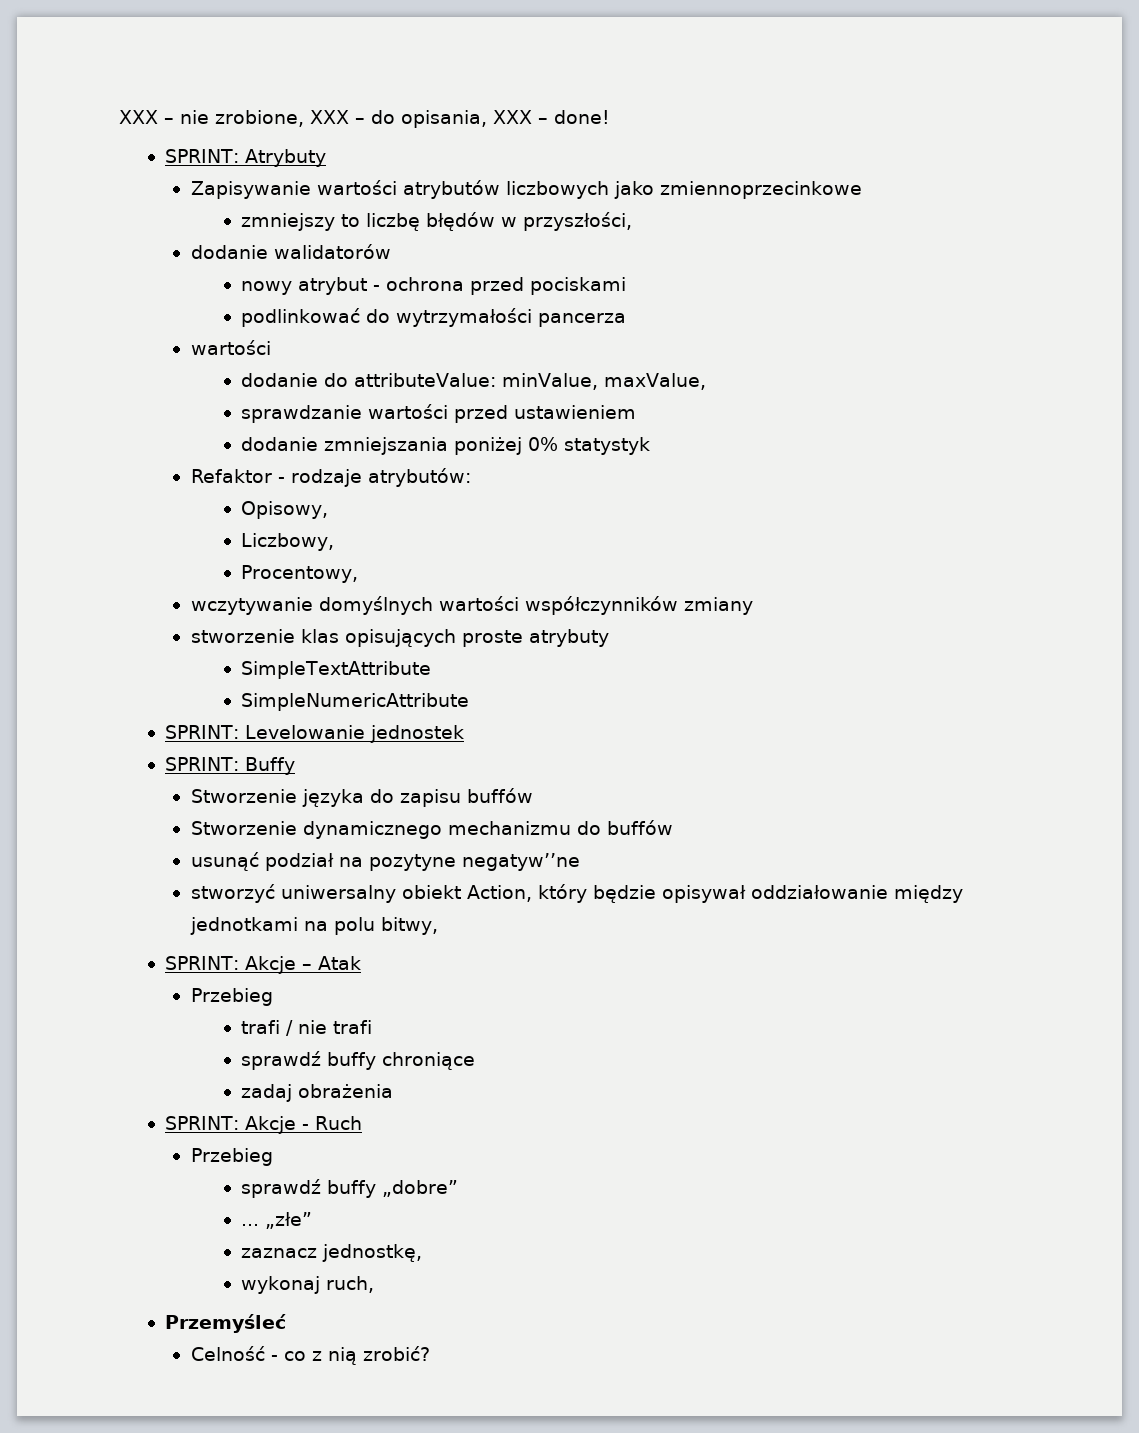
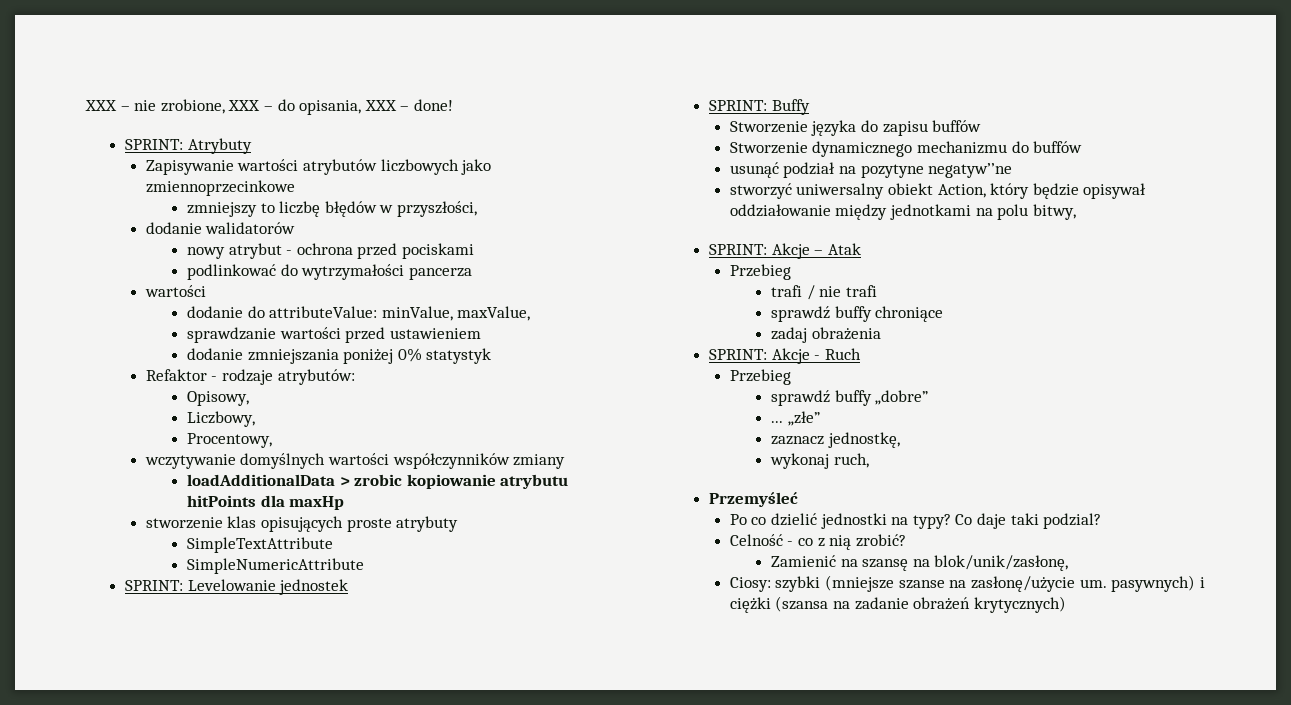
(754, 606) none -> [186,474,569,489] [186,495,345,510] // loadAdditionalData > zrobic kopiowanie atrybutu hitPoints dla maxHp
(287, 1323) none -> [729,513,1102,529] // Po co dzielić jednostki na typy? Co daje taki podzial?
(430, 1353) none -> [770,555,1069,571] [729,575,1205,592] [729,596,1066,613] // Zamienić na szansę na blok/unik/zasłonę, // Ciosy: szybki (mniejsze szanse na zasłonę/użycie um. pasywnych) i ciężki (szansa na zadanie obrażeń krytycznych)

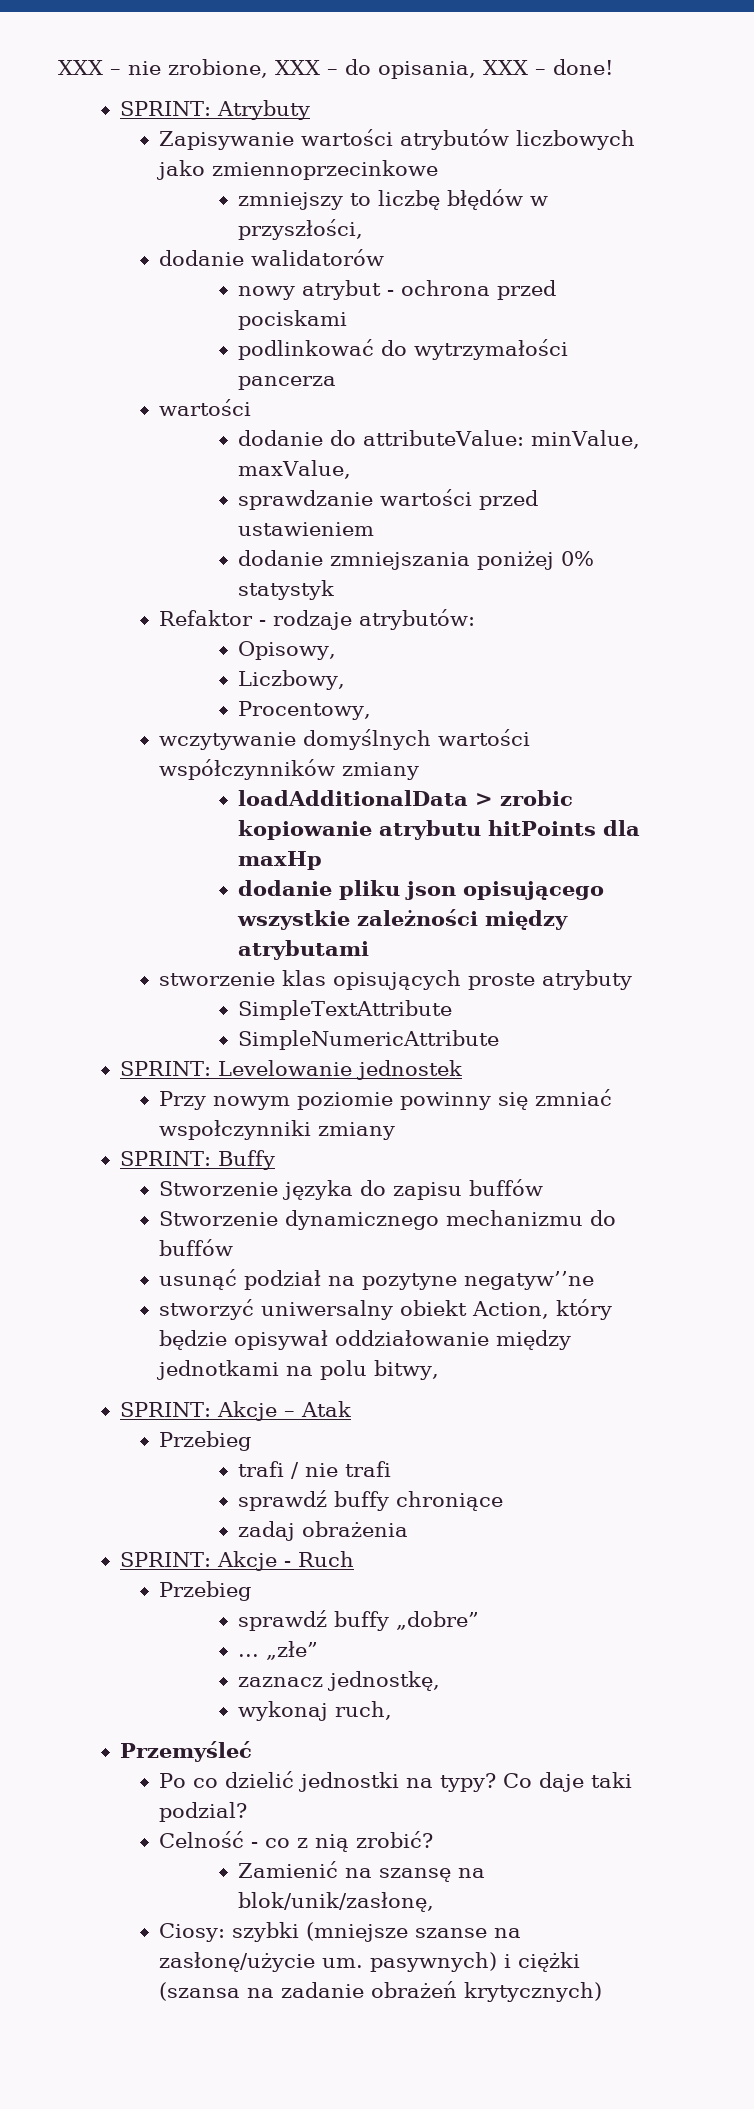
(345, 503) none -> [238,880,605,900] [237,909,569,930] [238,940,370,960] // dodanie pliku json opisującego wszystkie zależności między atrybutami
(349, 587) none -> [159,1089,613,1110] [159,1120,396,1140] // Przy nowym poziomie powinny się zmniać wspołczynniki zmiany

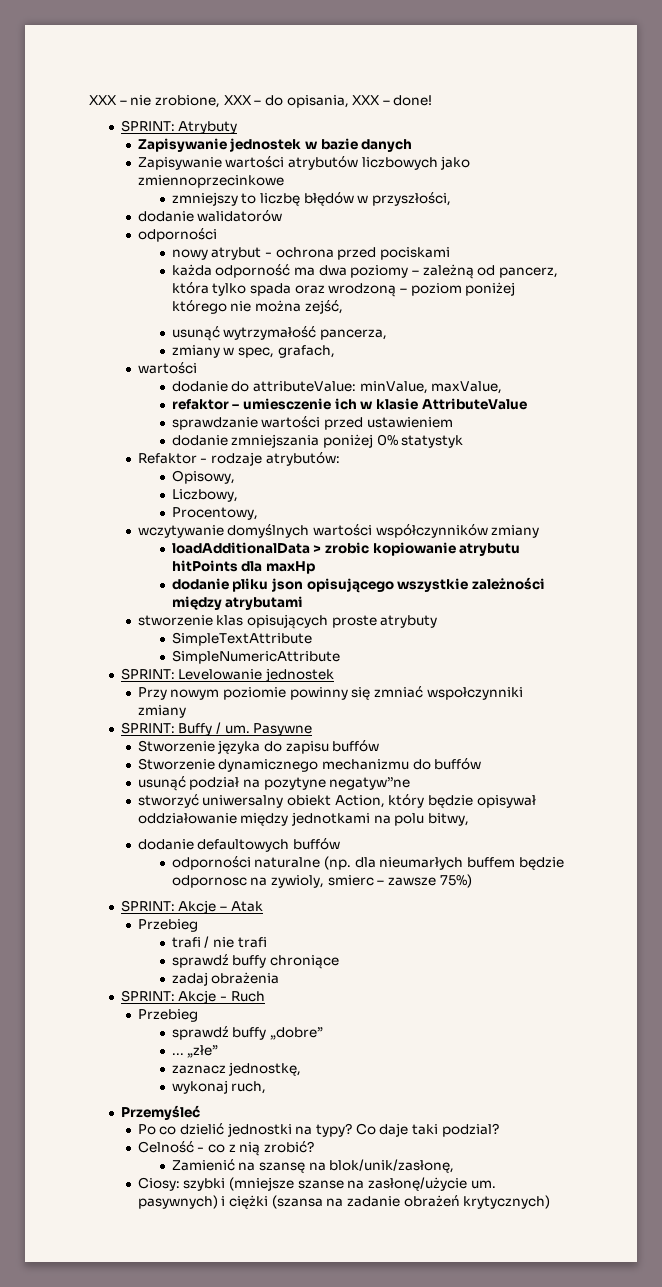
(310, 110) none -> [137,138,413,152] // Zapisywanie jednostek w bazie danych
(385, 257) none -> [137,228,217,242] // odporności
[238,339,569,360] [238,376,337,390] podlinkować do wytrzymałości pancerza -> [171,264,558,279] [171,282,516,297] [171,300,343,314] [171,326,387,341] [171,345,335,358] każda odporność ma dwa poziomy – zależną od pancerz, która tylko spada oraz wrodzoną – poziom poniżej którego nie można zejść, // usunąć wytrzymałość pancerza, // zmiany w spec, grafach,
(352, 469) none -> [171,398,527,410] // refaktor – umiesczenie ich w klasie AttributeValue
(275, 1160) none -> [216,722,313,736] / um. Pasywne
(440, 1370) none -> [137,838,341,852] [171,856,564,870] [171,874,472,888] // dodanie defaultowych buffów // odporności naturalne (np. dla nieumarłych buffem będzie odpornosc na zywioly, smierc – zawsze 75%)

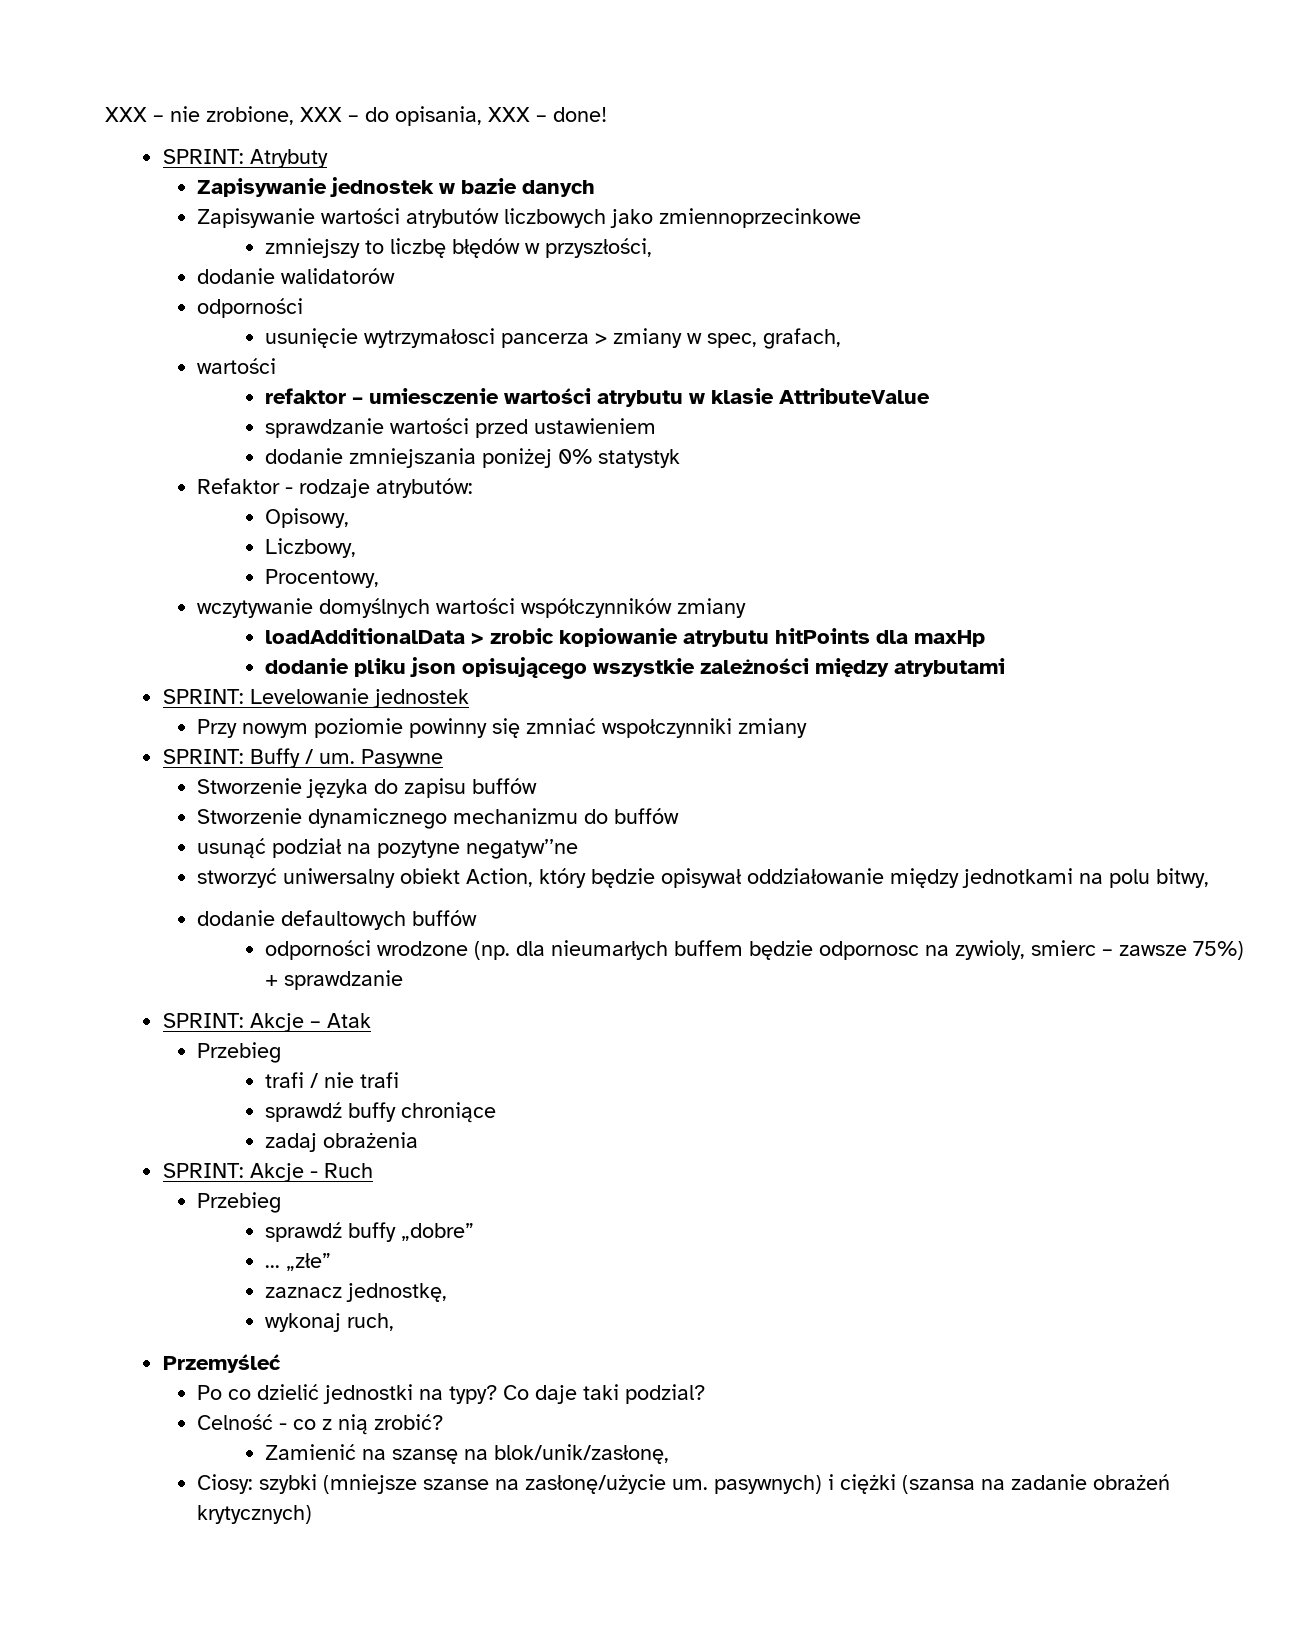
[171,247,450,260] [171,264,558,279] [171,282,516,297] [171,300,343,314] [171,326,387,341] nowy atrybut - ochrona przed pociskami // każda odporność ma dwa poziomy – zależną od pancerz, która tylko spada oraz wrodzoną – poziom poniżej którego nie można zejść, // usunąć wytrzymałość pancerza, // -> [265,328,608,348] usunięcie wytrzymałosci pancerza >
[171,381,503,394] // dodanie do attributeValue: minValue, maxValue, -> (277, 366) none
[334,398,357,410] ich -> [504,388,684,407] wartości atrybutu
[137,614,438,629] [171,632,312,646] [171,650,340,664] // stworzenie klas opisujących proste atrybuty // SimpleTextAttribute // SimpleNumericAttribute -> (1006, 667) none
[254,857,321,868] naturalne -> [377,941,469,956] wrodzone
(472, 881) none -> [265,970,404,990] + sprawdzanie

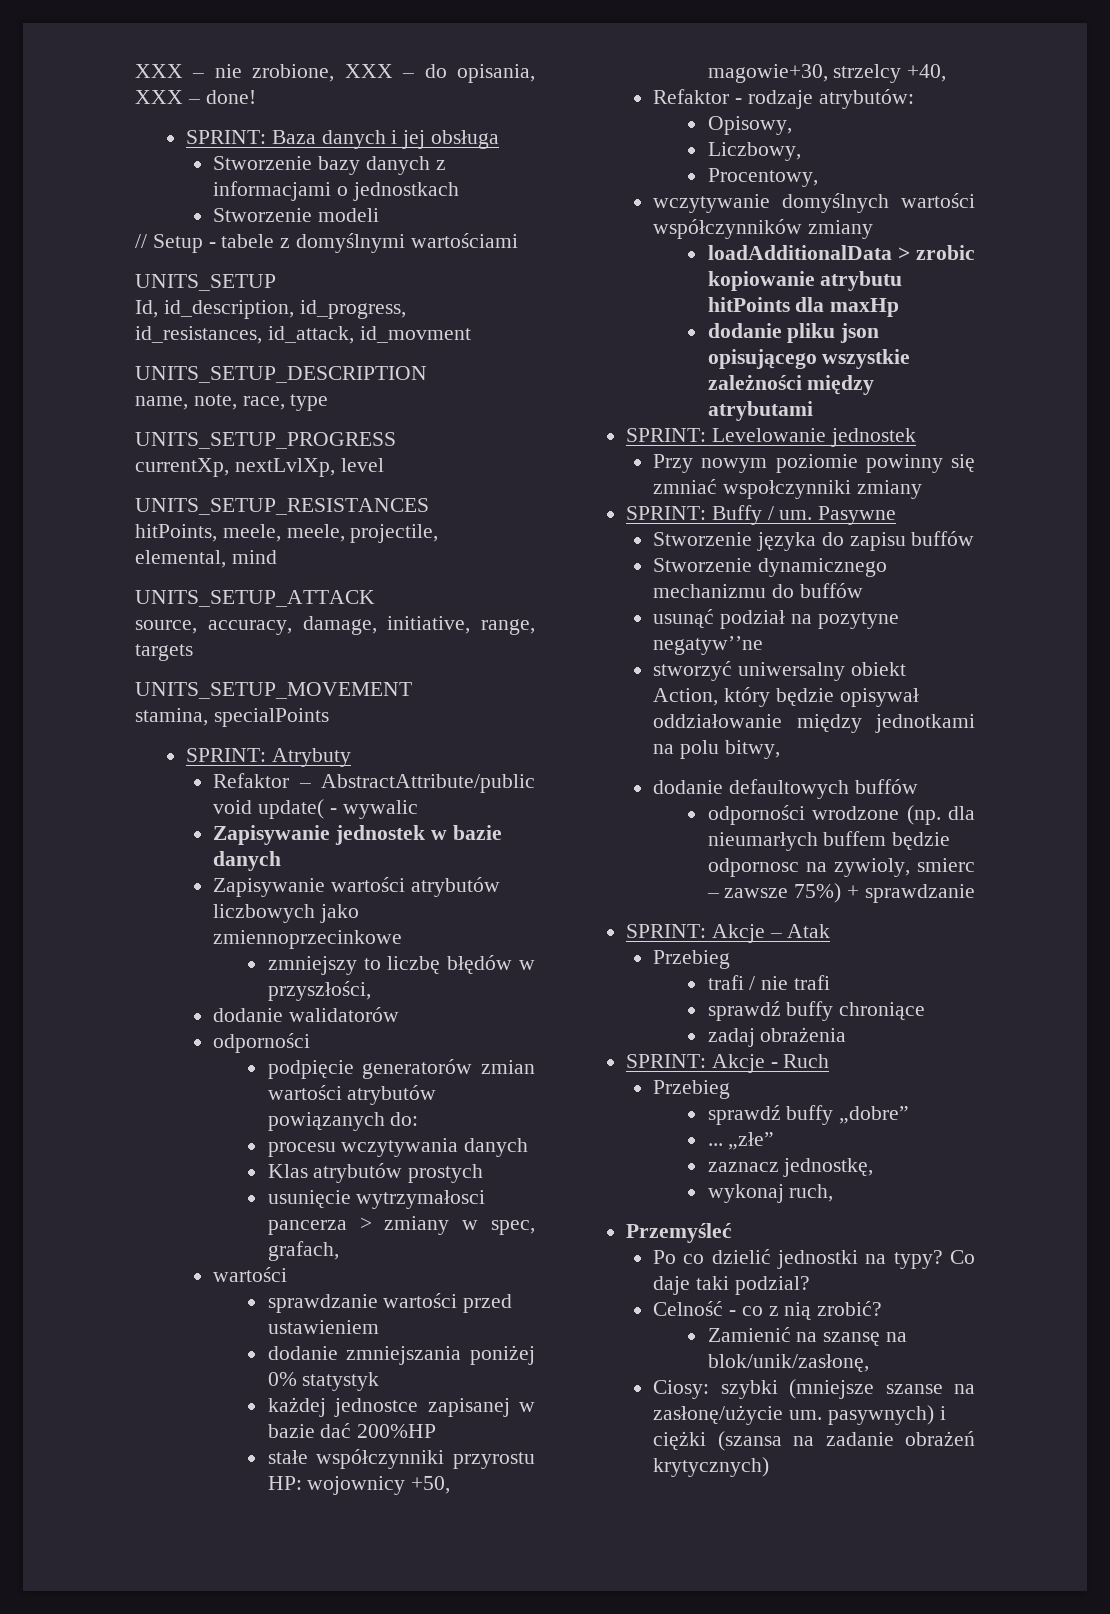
[250,149,329,168] Atrybuty -> [271,130,499,149] [213,156,446,175] [213,181,459,201] [213,208,379,222] [135,233,518,253] [135,274,276,291] [135,300,406,319] [135,326,471,344] [135,366,427,383] [135,394,329,411] [135,432,396,449] [135,458,384,477] [135,498,429,515] [135,524,439,543] [135,550,277,568] [135,590,375,607] [135,616,535,635] [135,644,193,661] [135,682,412,699] [135,708,329,727] [185,748,351,767] [213,773,535,793] [213,799,418,819] Baza danych i jej obsługa // Stworzenie bazy danych z informacjami o jednostkach // Stworzenie modeli // // Setup - tabele z domyślnymi wartościami // UNITS_SETUP // Id, id_description, id_progress, id_resistances, id_attack, id_movment // UNITS_SETUP_DESCRIPTION // name, note, race, type // UNITS_SETUP_PROGRESS // currentXp, nextLvlXp, level // UNITS_SETUP_RESISTANCES // hitPoints, meele, meele, projectile, elemental, mind // UNITS_SETUP_ATTACK // source, accuracy, damage, initiative, range, targets // UNITS_SETUP_MOVEMENT // stamina, specialPoints // SPRINT: Atrybuty // Refaktor – AbstractAttribute/public void update( - wywalic
(304, 308) none -> [267,1059,535,1079] [267,1085,437,1105] [267,1112,419,1131] [267,1138,529,1157] [267,1163,484,1183] // podpięcie generatorów zmian wartości atrybutów powiązanych do: // procesu wczytywania danych // Klas atrybutów prostych
[265,388,931,407] // refaktor – umiesczenie wartości atrybutu w klasie AttributeValue -> (288, 1274) none
(681, 458) none -> [267,1397,535,1417] [267,1423,437,1438] [267,1449,535,1469] [267,1476,451,1495] [707,64,947,83] // każdej jednostce zapisanej w bazie dać 200%HP // stałe współczynniki przyrostu HP: wojownicy +50, magowie+30, strzelcy +40,

